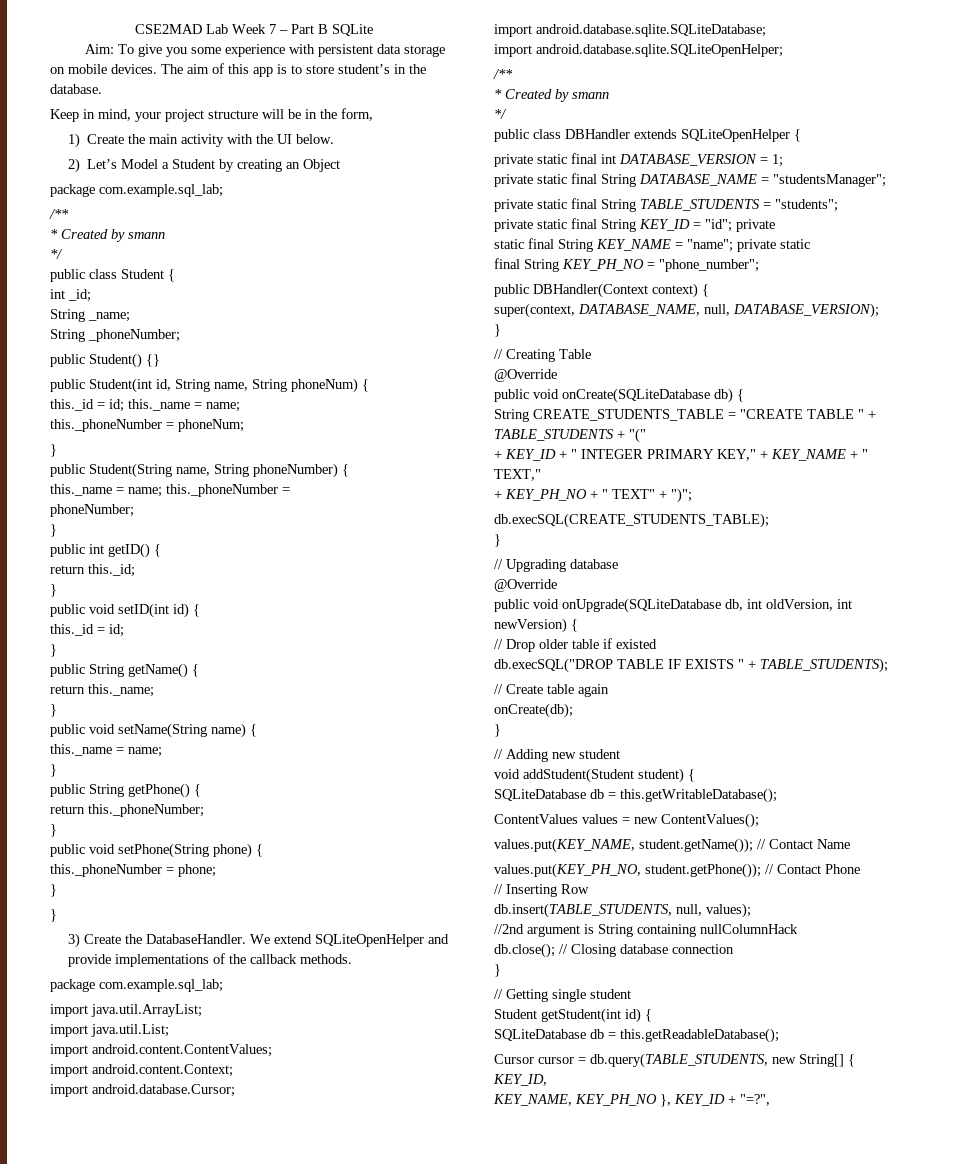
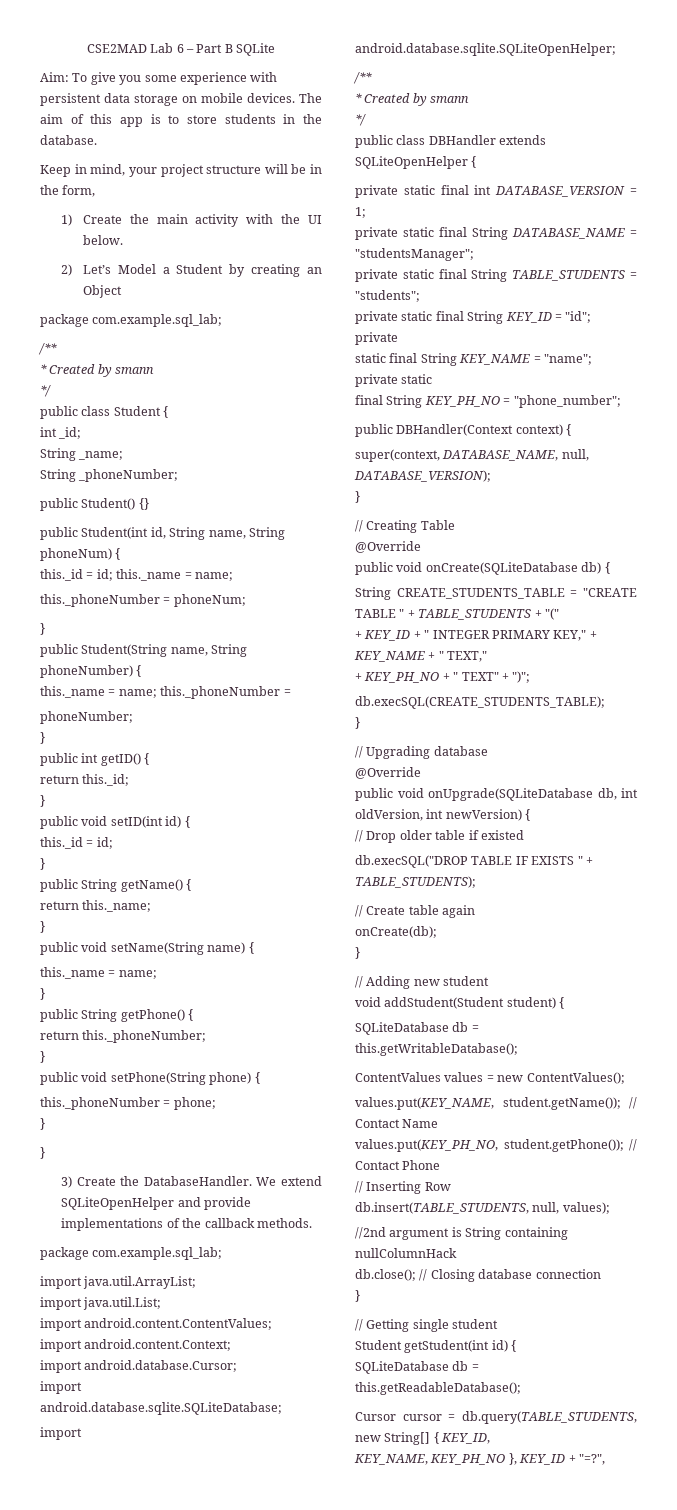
[231,24,276,34] Week 7 -> [176,44,184,53] 6
[338,64,390,74] student’s -> [224,114,276,124] students

